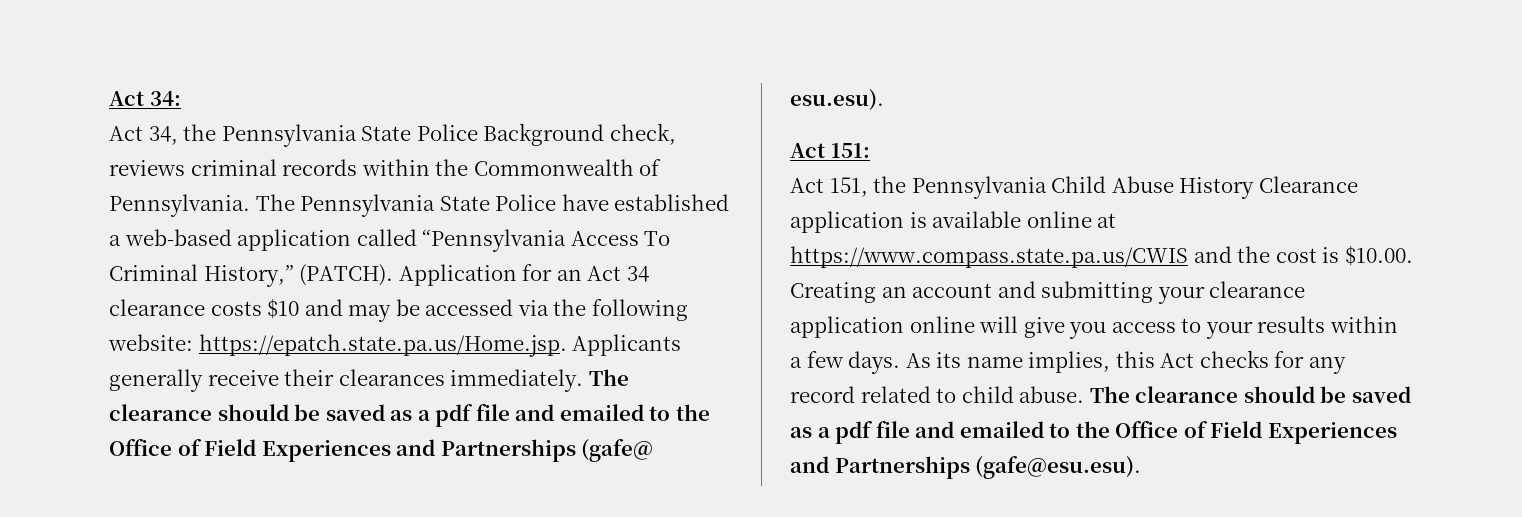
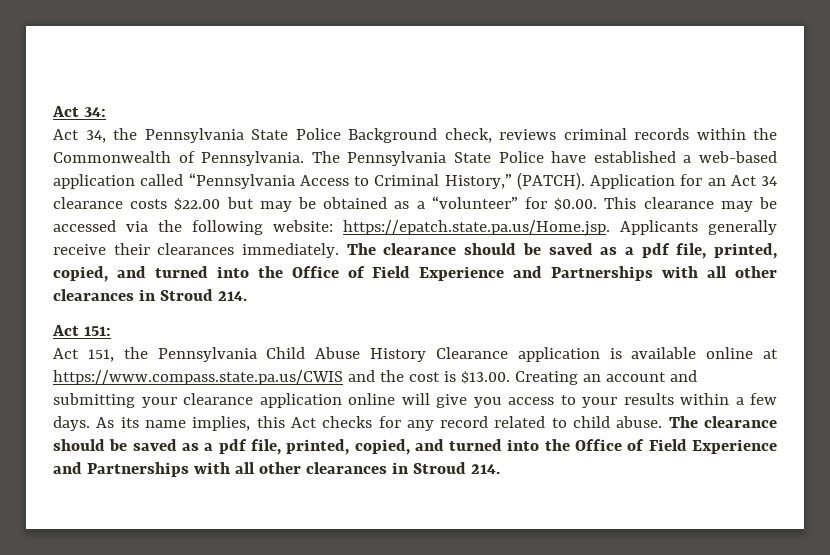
[644,231,671,246] To -> [354,176,369,186] to
[267,298,343,319] $10 and -> [174,196,714,212] $22.00 but may be obtained as a “volunteer” for $0.00. This clearance
[475,404,710,421] [109,439,654,462] [790,89,884,111] file and emailed to the Office of Field Experiences and Partnerships (gafe@ esu.esu). -> [676,243,778,259] [53,266,777,282] [53,289,247,301] file, printed, copied, and turned into the Office of Field Experience and Partnerships with all other clearances in Stroud 214.
[1344,245,1413,266] $10.00. -> [460,371,510,384] $13.00.
[875,421,1397,444] [790,456,1142,479] file and emailed to the Office of Field Experiences and Partnerships (gafe@esu.esu). -> [250,439,777,455] [53,462,500,477] file, printed, copied, and turned into the Office of Field Experience and Partnerships with all other clearances in Stroud 214.

